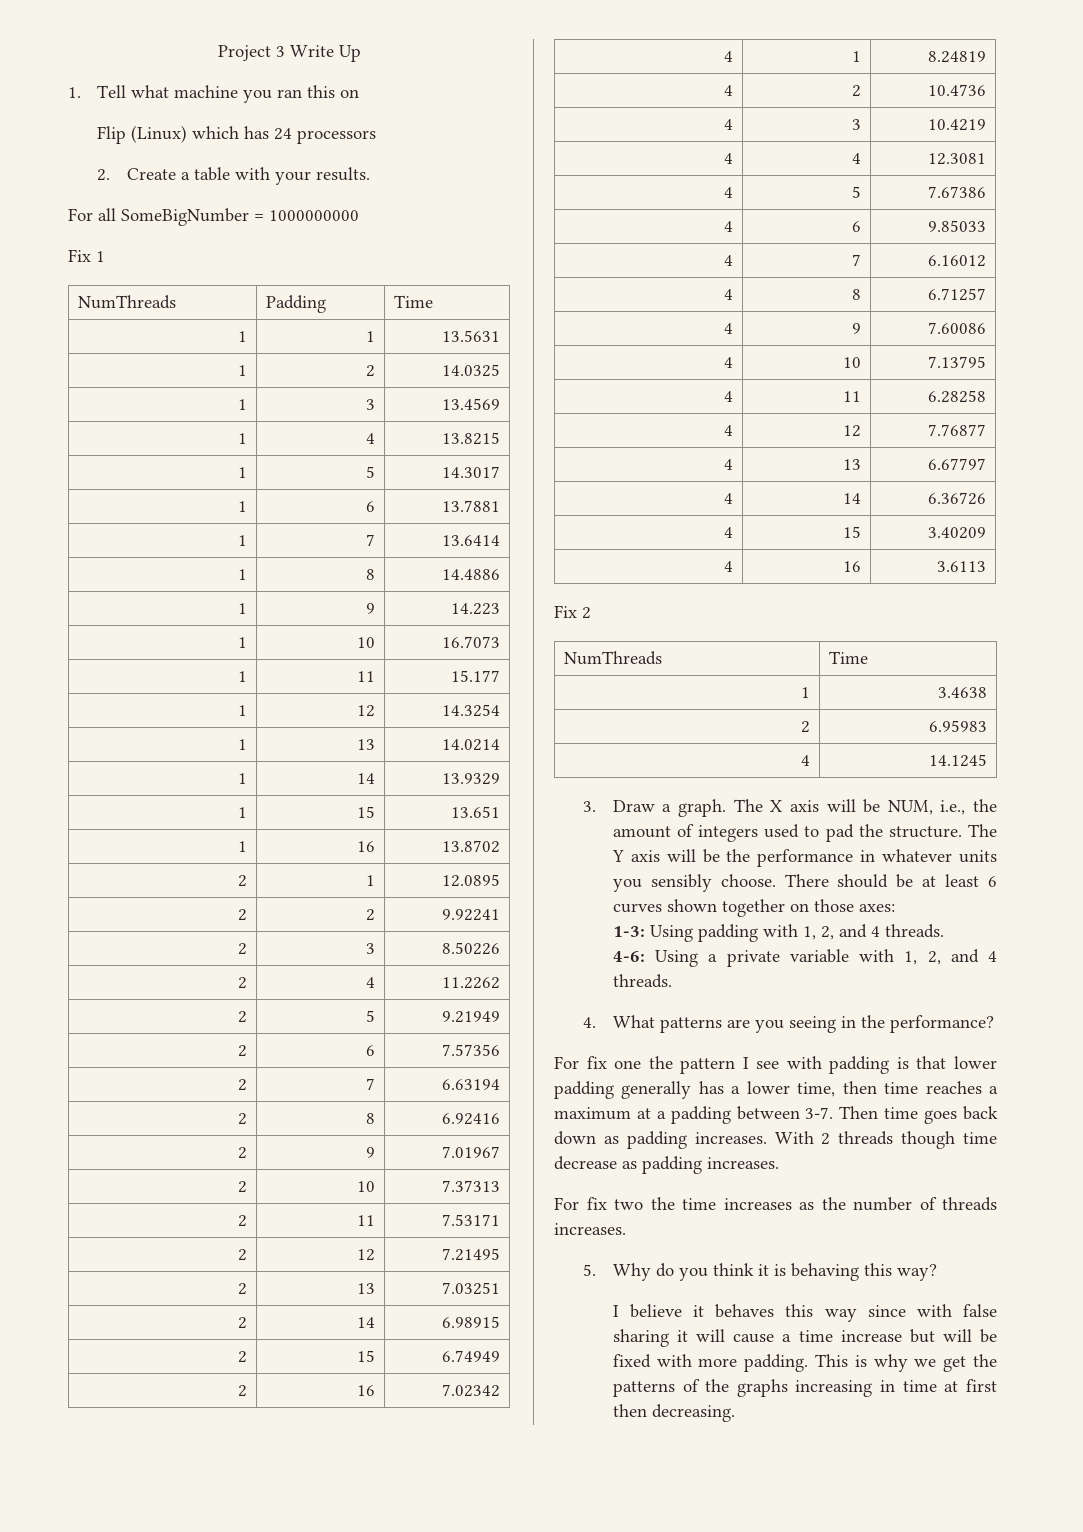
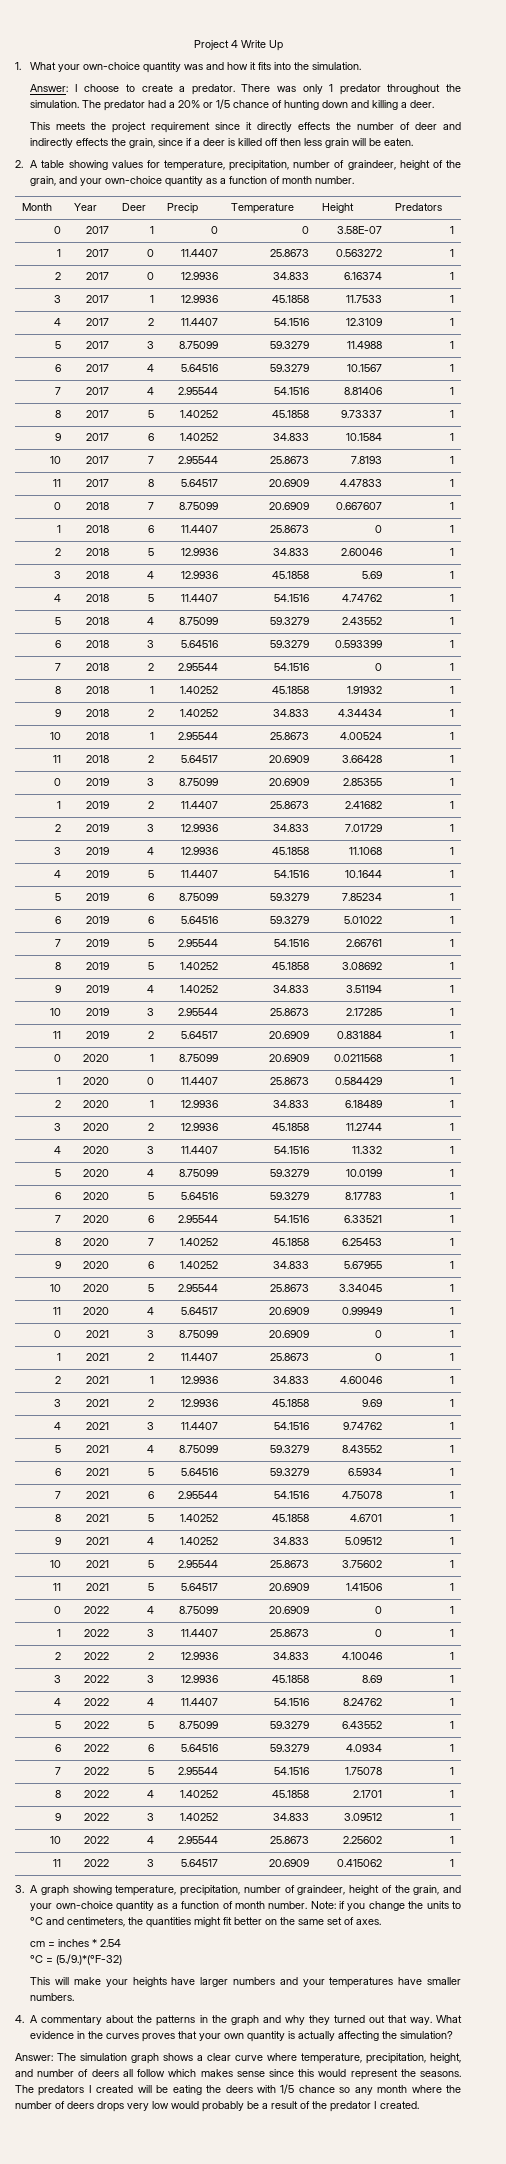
[276,46,285,57] 3 -> [230,40,238,48] 4
[97,85,360,103] [97,125,377,144] [97,167,370,185] [68,208,359,226] [68,249,105,262] [78,295,177,309] [266,295,327,313] [394,295,434,308] [237,331,247,342] [365,331,375,342] [441,330,500,342] [237,365,247,376] [365,365,375,377] [441,364,500,377] [237,399,247,410] [365,399,375,410] [441,398,500,410] [237,433,247,444] [365,433,375,444] [441,432,500,445] [237,467,247,478] [365,466,375,478] [441,466,500,478] [237,501,247,512] [365,501,375,512] [441,500,500,512] [237,535,247,546] [365,534,375,546] [441,535,500,546] [237,569,247,580] [365,569,375,580] [441,569,500,580] [237,603,247,614] [365,603,375,614] [450,603,500,615] [237,637,247,648] [356,637,375,648] [441,636,500,648] [237,671,247,682] [356,671,375,682] [450,670,500,682] [237,705,247,716] [356,705,375,717] [441,704,500,717] [237,739,247,750] [356,739,375,750] [441,739,500,751] [237,773,247,784] [356,773,375,784] [441,773,500,785] [237,807,247,818] [356,806,375,818] [450,806,500,818] [237,841,247,852] [356,841,375,852] [441,840,500,853] [237,875,247,887] [365,875,375,886] [441,874,500,887] [237,909,247,921] [365,909,375,921] [441,909,500,921] [237,943,247,955] [365,943,375,954] [441,942,500,955] [237,977,247,989] [365,977,375,988] [441,977,500,989] [237,1011,247,1023] [365,1010,375,1022] [441,1011,500,1023] [237,1045,247,1057] [365,1045,375,1056] [441,1044,500,1056] [237,1079,247,1091] [365,1078,375,1090] [441,1079,500,1090] [237,1113,247,1125] [365,1113,375,1124] [441,1113,500,1125] [237,1147,247,1159] [365,1147,375,1158] [441,1146,500,1158] [237,1181,247,1193] [356,1181,375,1192] [441,1180,500,1192] [237,1215,247,1227] [356,1215,375,1226] [441,1214,500,1226] [237,1249,247,1261] [356,1249,375,1261] [441,1248,500,1261] [237,1283,247,1295] [356,1283,375,1294] [441,1282,500,1295] [237,1317,247,1329] [356,1317,375,1328] [441,1316,500,1328] [237,1351,247,1363] [356,1350,375,1362] [441,1350,500,1362] [237,1385,247,1397] [356,1385,375,1396] [441,1384,500,1397] [723,51,733,62] [851,51,861,62] [927,51,986,63] [723,85,733,96] [851,85,861,97] [927,84,986,96] [723,119,733,130] [851,119,861,130] [927,119,986,131] [723,153,733,164] [851,153,861,164] [927,153,986,165] [723,187,733,198] [851,186,861,198] [927,186,986,198] [723,221,733,232] [851,221,861,232] [927,220,986,232] [723,255,733,266] [851,254,861,266] [927,255,986,267] [723,289,733,300] [851,289,861,300] [927,288,986,301] [723,323,733,334] [851,323,861,334] [927,322,986,334] [723,357,733,368] [842,357,861,368] [927,356,986,368] [723,391,733,402] [842,391,861,402] [927,390,986,403] [723,425,733,436] [842,425,861,437] [927,424,986,436] [723,459,733,470] [842,459,861,470] [927,458,986,470] [723,493,733,504] [842,493,861,504] [927,492,986,505] [723,527,733,538] [842,526,861,538] [927,527,986,539] [723,561,733,572] [842,561,861,572] [936,561,986,572] [554,605,591,619] [564,651,663,665] [829,651,869,664] [800,687,810,698] [937,687,987,698] [800,721,810,733] [928,720,987,732] [800,755,810,766] [928,754,987,767] [583,799,998,817] [612,824,998,842] [611,849,998,867] [612,874,998,892] [612,899,895,917] [612,924,944,942] [612,949,997,967] [612,974,672,988] [583,1015,994,1033] [554,1056,997,1074] [554,1081,999,1099] [554,1106,999,1124] [554,1131,997,1149] [554,1156,779,1174] [554,1197,997,1211] [554,1223,626,1235] [583,1263,937,1281] [612,1304,998,1322] [612,1329,997,1347] [612,1354,997,1372] [612,1379,998,1397] [612,1404,735,1422] Tell what machine you ran this on // Flip (Linux) which has 24 processors // 2. Create a table with your results. // For all SomeBigNumber = 1000000000 // Fix 1 // NumThreads | Padding | Time // 1 | 1 | 13.5631 // 1 | 2 | 14.0325 // 1 | 3 | 13.4569 // 1 | 4 | 13.8215 // 1 | 5 | 14.3017 // 1 | 6 | 13.7881 // 1 | 7 | 13.6414 // 1 | 8 | 14.4886 // 1 | 9 | 14.223 // 1 | 10 | 16.7073 // 1 | 11 | 15.177 // 1 | 12 | 14.3254 // 1 | 13 | 14.0214 // 1 | 14 | 13.9329 // 1 | 15 | 13.651 // 1 | 16 | 13.8702 // 2 | 1 | 12.0895 // 2 | 2 | 9.92241 // 2 | 3 | 8.50226 // 2 | 4 | 11.2262 // 2 | 5 | 9.21949 // 2 | 6 | 7.57356 // 2 | 7 | 6.63194 // 2 | 8 | 6.92416 // 2 | 9 | 7.01967 // 2 | 10 | 7.37313 // 2 | 11 | 7.53171 // 2 | 12 | 7.21495 // 2 | 13 | 7.03251 // 2 | 14 | 6.98915 // 2 | 15 | 6.74949 // 2 | 16 | 7.02342 // 4 | 1 | 8.24819 // 4 | 2 | 10.4736 // 4 | 3 | 10.4219 // 4 | 4 | 12.3081 // 4 | 5 | 7.67386 // 4 | 6 | 9.85033 // 4 | 7 | 6.16012 // 4 | 8 | 6.71257 // 4 | 9 | 7.60086 // 4 | 10 | 7.13795 // 4 | 11 | 6.28258 // 4 | 12 | 7.76877 // 4 | 13 | 6.67797 // 4 | 14 | 6.36726 // 4 | 15 | 3.40209 // 4 | 16 | 3.6113 // Fix 2 // NumThreads | Time // 1 | 3.4638 // 2 | 6.95983 // 4 | 14.1245 // 3. Draw a graph. The X axis will be NUM, i.e., the amount of integers used to pad the structure. The Y axis will be the performance in whatever units you sensibly choose. There should be at least 6 curves shown together on those axes: // 1-3: Using padding with 1, 2, and 4 threads. // 4-6: Using a private variable with 1, 2, and 4 threads. // 4. What patterns are you seeing in the performance? // For fix one the pattern I see with padding is that lower padding generally has a lower time, then time reaches a maximum at a padding between 3-7. Then time goes back down as padding increases. With 2 threads though time decrease as padding increases. // For fix two the time increases as the number of threads increases. // 5. Why do you think it is behaving this way? // I believe it behaves this way since with false sharing it will cause a time increase but will be fixed with more padding. This is why we get the patterns of the graphs increasing in time at first then decreasing. -> [30,62,362,73] [30,84,461,95] [30,99,435,111] [30,122,462,133] [30,138,414,148] [15,160,461,171] [30,176,355,187] [22,203,53,211] [74,203,98,211] [122,203,147,211] [167,203,199,214] [231,203,295,214] [322,203,355,213] [395,203,443,211] [53,226,61,234] [85,226,109,234] [149,226,154,234] [210,226,218,234] [301,226,309,234] [336,226,382,234] [449,226,454,234] [56,249,61,257] [85,249,109,257] [146,249,154,257] [180,249,218,257] [269,249,309,257] [335,249,382,257] [449,249,454,257] [54,272,61,280] [85,272,109,280] [146,272,154,280] [180,272,218,280] [272,272,309,280] [343,272,382,280] [449,272,454,280] [53,295,61,303] [85,295,109,303] [149,295,154,303] [180,295,218,303] [271,295,309,303] [345,295,382,303] [449,295,454,303] [53,318,61,326] [85,318,109,326] [147,318,154,326] [180,318,218,326] [273,318,309,326] [345,318,382,326] [449,318,454,326] [54,341,61,349] [85,341,109,349] [146,341,154,349] [178,341,218,349] [269,341,309,349] [346,341,382,349] [449,341,454,349] [54,364,61,372] [85,364,109,372] [146,364,154,372] [180,364,218,372] [269,364,309,372] [346,364,382,372] [449,364,454,372] [54,387,61,395] [85,387,109,395] [146,387,154,395] [177,387,218,395] [273,387,309,395] [343,387,382,395] [449,387,454,395] [54,410,61,418] [85,410,109,418] [147,410,154,418] [179,410,218,418] [271,410,309,418] [340,410,382,418] [449,410,454,418] [54,433,61,441] [85,433,109,441] [147,433,154,441] [179,433,218,441] [272,433,309,441] [345,433,382,441] [449,433,454,441] [49,456,61,464] [85,456,109,464] [147,456,154,464] [177,456,218,464] [269,456,309,464] [350,456,382,464] [449,456,454,464] [52,479,61,487] [85,479,109,487] [147,479,154,487] [180,479,218,487] [268,479,309,487] [339,479,382,487] [449,479,454,487] [53,502,61,510] [85,502,109,510] [147,502,154,510] [178,502,218,510] [268,502,309,510] [335,502,382,510] [449,502,454,510] [56,525,61,533] [85,525,109,533] [147,525,154,533] [180,525,218,533] [269,525,309,533] [374,525,382,533] [449,525,454,533] [54,548,61,556] [85,548,109,556] [147,548,154,556] [180,548,218,556] [272,548,309,556] [340,548,382,556] [449,548,454,556] [53,571,61,579] [85,571,109,579] [146,571,154,579] [180,571,218,579] [271,571,309,579] [361,571,382,579] [449,571,454,579] [53,594,61,602] [85,594,109,602] [147,594,154,602] [180,594,218,602] [273,594,309,602] [341,594,382,602] [449,594,454,602] [54,617,61,625] [85,617,109,625] [146,617,154,625] [178,617,218,625] [269,617,309,625] [341,617,382,625] [449,617,454,625] [54,640,61,648] [85,640,109,648] [146,640,154,648] [180,640,218,648] [269,640,309,648] [334,640,382,648] [449,640,454,648] [54,663,61,671] [85,663,109,671] [147,663,154,671] [177,663,218,671] [273,663,309,671] [374,663,382,671] [449,663,454,671] [54,686,61,694] [85,686,109,694] [149,686,154,694] [179,686,218,694] [271,686,309,694] [346,686,382,694] [449,686,454,694] [54,709,61,717] [85,709,109,717] [147,709,154,717] [179,709,218,717] [272,709,309,717] [337,709,382,717] [449,709,454,717] [49,732,61,740] [85,732,109,740] [149,732,154,740] [177,732,218,740] [269,732,309,740] [339,732,382,740] [449,732,454,740] [52,755,61,763] [85,755,109,763] [147,755,154,763] [180,755,218,763] [268,755,309,763] [341,755,382,763] [449,755,454,763] [53,778,61,786] [85,778,109,786] [146,778,154,786] [178,778,218,786] [268,778,309,786] [342,778,382,786] [449,778,454,786] [56,801,61,809] [85,801,109,809] [147,801,154,809] [180,801,218,809] [269,801,309,809] [344,801,382,809] [449,801,454,809] [54,824,61,832] [85,824,109,832] [146,824,154,832] [180,824,218,832] [272,824,309,832] [344,824,382,832] [449,824,454,832] [53,847,61,855] [85,847,109,855] [146,847,154,855] [180,847,218,855] [271,847,309,855] [348,847,382,855] [449,847,454,855] [53,870,61,878] [85,870,109,878] [147,870,154,878] [180,870,218,878] [273,870,309,878] [344,870,382,878] [449,870,454,878] [54,893,61,901] [85,893,109,901] [147,893,154,901] [178,893,218,901] [269,893,309,901] [341,893,382,901] [449,893,454,901] [54,916,61,924] [85,916,109,924] [147,916,154,924] [180,916,218,924] [269,916,309,924] [343,916,382,924] [449,916,454,924] [54,939,61,947] [85,939,109,947] [147,939,154,947] [177,939,218,947] [273,939,309,947] [345,939,382,947] [449,939,454,947] [54,962,61,970] [85,962,109,970] [147,962,154,970] [179,962,218,970] [271,962,309,970] [341,962,382,970] [449,962,454,970] [54,985,61,993] [85,985,109,993] [146,985,154,993] [179,985,218,993] [272,985,309,993] [345,985,382,993] [449,985,454,993] [49,1008,61,1016] [85,1008,109,1016] [146,1008,154,1016] [177,1008,218,1016] [269,1008,309,1016] [345,1008,382,1016] [449,1008,454,1016] [52,1031,61,1039] [85,1031,109,1039] [147,1031,154,1039] [180,1031,218,1039] [268,1031,309,1039] [336,1031,382,1039] [449,1031,454,1039] [53,1054,61,1062] [82,1054,109,1062] [149,1054,154,1062] [178,1054,218,1062] [268,1054,309,1062] [333,1054,382,1062] [449,1054,454,1062] [56,1077,61,1085] [82,1077,109,1085] [146,1077,154,1085] [180,1077,218,1085] [269,1077,309,1085] [334,1077,382,1085] [449,1077,454,1085] [54,1100,61,1108] [82,1100,109,1108] [149,1100,154,1108] [180,1100,218,1108] [272,1100,309,1108] [344,1100,382,1108] [449,1100,454,1108] [53,1123,61,1131] [82,1123,109,1131] [147,1123,154,1131] [180,1123,218,1131] [271,1123,309,1131] [345,1123,382,1131] [449,1123,454,1131] [53,1146,61,1154] [82,1146,109,1154] [146,1146,154,1154] [180,1146,218,1154] [273,1146,309,1154] [351,1146,382,1154] [449,1146,454,1154] [54,1169,61,1177] [82,1169,109,1177] [146,1169,154,1177] [178,1169,218,1177] [269,1169,309,1177] [345,1169,382,1177] [449,1169,454,1177] [54,1192,61,1200] [82,1192,109,1200] [147,1192,154,1200] [180,1192,218,1200] [269,1192,309,1200] [344,1192,382,1200] [449,1192,454,1200] [54,1215,61,1223] [82,1215,109,1223] [147,1215,154,1223] [177,1215,218,1223] [273,1215,309,1223] [343,1215,382,1223] [449,1215,454,1223] [54,1238,61,1246] [82,1238,109,1246] [147,1238,154,1246] [179,1238,218,1246] [271,1238,309,1246] [341,1238,382,1246] [449,1238,454,1246] [54,1261,61,1269] [82,1261,109,1269] [147,1261,154,1269] [179,1261,218,1269] [272,1261,309,1269] [343,1261,382,1269] [449,1261,454,1269] [49,1284,61,1292] [82,1284,109,1292] [147,1284,154,1292] [177,1284,218,1292] [269,1284,309,1292] [338,1284,382,1292] [449,1284,454,1292] [52,1307,61,1315] [82,1307,109,1315] [146,1307,154,1315] [180,1307,218,1315] [268,1307,309,1315] [341,1307,382,1315] [449,1307,454,1315] [53,1330,61,1338] [85,1330,109,1338] [146,1330,154,1338] [178,1330,218,1338] [268,1330,309,1338] [374,1330,382,1338] [449,1330,454,1338] [56,1353,61,1361] [85,1353,109,1361] [147,1353,154,1361] [180,1353,218,1361] [269,1353,309,1361] [374,1353,382,1361] [449,1353,454,1361] [54,1376,61,1384] [85,1376,109,1384] [149,1376,154,1384] [180,1376,218,1384] [272,1376,309,1384] [339,1376,382,1384] [449,1376,454,1384] [53,1399,61,1407] [85,1399,109,1407] [147,1399,154,1407] [180,1399,218,1407] [271,1399,309,1407] [361,1399,382,1407] [449,1399,454,1407] [53,1422,61,1430] [85,1422,109,1430] [146,1422,154,1430] [180,1422,218,1430] [273,1422,309,1430] [342,1422,382,1430] [449,1422,454,1430] [54,1445,61,1453] [85,1445,109,1453] [146,1445,154,1453] [178,1445,218,1453] [269,1445,309,1453] [341,1445,382,1453] [449,1445,454,1453] [54,1468,61,1476] [85,1468,109,1476] [147,1468,154,1476] [180,1468,218,1476] [269,1468,309,1476] [347,1468,382,1476] [449,1468,454,1476] [54,1491,61,1499] [85,1491,109,1499] [147,1491,154,1499] [177,1491,218,1499] [273,1491,309,1499] [341,1491,382,1499] [449,1491,454,1499] [54,1514,61,1522] [85,1514,109,1522] [147,1514,154,1522] [179,1514,218,1522] [271,1514,309,1522] [349,1514,382,1522] [449,1514,454,1522] [54,1537,61,1545] [85,1537,109,1545] [146,1537,154,1545] [179,1537,218,1545] [272,1537,309,1545] [344,1537,382,1545] [449,1537,454,1545] [49,1560,61,1568] [85,1560,109,1568] [147,1560,154,1568] [177,1560,218,1568] [269,1560,309,1568] [341,1560,382,1568] [449,1560,454,1568] [52,1583,61,1591] [85,1583,109,1591] [147,1583,154,1591] [180,1583,218,1591] [268,1583,309,1591] [345,1583,382,1591] [449,1583,454,1591] [53,1606,61,1614] [83,1606,109,1614] [146,1606,154,1614] [178,1606,218,1614] [268,1606,309,1614] [374,1606,382,1614] [449,1606,454,1614] [56,1629,61,1637] [83,1629,109,1637] [146,1629,154,1637] [180,1629,218,1637] [269,1629,309,1637] [374,1629,382,1637] [449,1629,454,1637] [54,1652,61,1660] [83,1652,109,1660] [147,1652,154,1660] [180,1652,218,1660] [272,1652,309,1660] [341,1652,382,1660] [449,1652,454,1660] [53,1675,61,1683] [83,1675,109,1683] [146,1675,154,1683] [180,1675,218,1683] [271,1675,309,1683] [361,1675,382,1683] [449,1675,454,1683] [53,1698,61,1706] [83,1698,109,1706] [146,1698,154,1706] [180,1698,218,1706] [273,1698,309,1706] [342,1698,382,1706] [449,1698,454,1706] [54,1721,61,1729] [83,1721,109,1729] [147,1721,154,1729] [178,1721,218,1729] [269,1721,309,1729] [341,1721,382,1729] [449,1721,454,1729] [54,1744,61,1752] [83,1744,109,1752] [147,1744,154,1752] [180,1744,218,1752] [269,1744,309,1752] [345,1744,382,1752] [449,1744,454,1752] [54,1767,61,1775] [83,1767,109,1775] [147,1767,154,1775] [177,1767,218,1775] [273,1767,309,1775] [344,1767,382,1775] [449,1767,454,1775] [54,1790,61,1798] [83,1790,109,1798] [146,1790,154,1798] [179,1790,218,1798] [271,1790,309,1798] [352,1790,382,1798] [449,1790,454,1798] [54,1813,61,1821] [83,1813,109,1821] [146,1813,154,1821] [179,1813,218,1821] [272,1813,309,1821] [343,1813,382,1821] [449,1813,454,1821] [49,1836,61,1844] [83,1836,109,1844] [146,1836,154,1844] [177,1836,218,1844] [269,1836,309,1844] [342,1836,382,1844] [449,1836,454,1844] [52,1859,61,1867] [83,1859,109,1867] [146,1859,154,1867] [180,1859,218,1867] [268,1859,309,1867] [336,1859,382,1867] [449,1859,454,1867] [15,1885,462,1896] [30,1901,461,1912] [30,1917,382,1928] [30,1939,122,1947] [30,1954,123,1965] [30,1977,461,1988] [30,1993,75,2001] [15,2015,462,2026] [30,2031,454,2042] [15,2053,461,2064] [15,2069,462,2080] [15,2084,461,2096] [15,2101,419,2112] What your own-choice quantity was and how it fits into the simulation. // Answer: I choose to create a predator. There was only 1 predator throughout the simulation. The predator had a 20% or 1/5 chance of hunting down and killing a deer. // This meets the project requirement since it directly effects the number of deer and indirectly effects the grain, since if a deer is killed off then less grain will be eaten. // 2. A table showing values for temperature, precipitation, number of graindeer, height of the grain, and your own-choice quantity as a function of month number. // Month | Year | Deer | Precip | Temperature | Height | Predators // 0 | 2017 | 1 | 0 | 0 | 3.58E-07 | 1 // 1 | 2017 | 0 | 11.4407 | 25.8673 | 0.563272 | 1 // 2 | 2017 | 0 | 12.9936 | 34.833 | 6.16374 | 1 // 3 | 2017 | 1 | 12.9936 | 45.1858 | 11.7533 | 1 // 4 | 2017 | 2 | 11.4407 | 54.1516 | 12.3109 | 1 // 5 | 2017 | 3 | 8.75099 | 59.3279 | 11.4988 | 1 // 6 | 2017 | 4 | 5.64516 | 59.3279 | 10.1567 | 1 // 7 | 2017 | 4 | 2.95544 | 54.1516 | 8.81406 | 1 // 8 | 2017 | 5 | 1.40252 | 45.1858 | 9.73337 | 1 // 9 | 2017 | 6 | 1.40252 | 34.833 | 10.1584 | 1 // 10 | 2017 | 7 | 2.95544 | 25.8673 | 7.8193 | 1 // 11 | 2017 | 8 | 5.64517 | 20.6909 | 4.47833 | 1 // 0 | 2018 | 7 | 8.75099 | 20.6909 | 0.667607 | 1 // 1 | 2018 | 6 | 11.4407 | 25.8673 | 0 | 1 // 2 | 2018 | 5 | 12.9936 | 34.833 | 2.60046 | 1 // 3 | 2018 | 4 | 12.9936 | 45.1858 | 5.69 | 1 // 4 | 2018 | 5 | 11.4407 | 54.1516 | 4.74762 | 1 // 5 | 2018 | 4 | 8.75099 | 59.3279 | 2.43552 | 1 // 6 | 2018 | 3 | 5.64516 | 59.3279 | 0.593399 | 1 // 7 | 2018 | 2 | 2.95544 | 54.1516 | 0 | 1 // 8 | 2018 | 1 | 1.40252 | 45.1858 | 1.91932 | 1 // 9 | 2018 | 2 | 1.40252 | 34.833 | 4.34434 | 1 // 10 | 2018 | 1 | 2.95544 | 25.8673 | 4.00524 | 1 // 11 | 2018 | 2 | 5.64517 | 20.6909 | 3.66428 | 1 // 0 | 2019 | 3 | 8.75099 | 20.6909 | 2.85355 | 1 // 1 | 2019 | 2 | 11.4407 | 25.8673 | 2.41682 | 1 // 2 | 2019 | 3 | 12.9936 | 34.833 | 7.01729 | 1 // 3 | 2019 | 4 | 12.9936 | 45.1858 | 11.1068 | 1 // 4 | 2019 | 5 | 11.4407 | 54.1516 | 10.1644 | 1 // 5 | 2019 | 6 | 8.75099 | 59.3279 | 7.85234 | 1 // 6 | 2019 | 6 | 5.64516 | 59.3279 | 5.01022 | 1 // 7 | 2019 | 5 | 2.95544 | 54.1516 | 2.66761 | 1 // 8 | 2019 | 5 | 1.40252 | 45.1858 | 3.08692 | 1 // 9 | 2019 | 4 | 1.40252 | 34.833 | 3.51194 | 1 // 10 | 2019 | 3 | 2.95544 | 25.8673 | 2.17285 | 1 // 11 | 2019 | 2 | 5.64517 | 20.6909 | 0.831884 | 1 // 0 | 2020 | 1 | 8.75099 | 20.6909 | 0.0211568 | 1 // 1 | 2020 | 0 | 11.4407 | 25.8673 | 0.584429 | 1 // 2 | 2020 | 1 | 12.9936 | 34.833 | 6.18489 | 1 // 3 | 2020 | 2 | 12.9936 | 45.1858 | 11.2744 | 1 // 4 | 2020 | 3 | 11.4407 | 54.1516 | 11.332 | 1 // 5 | 2020 | 4 | 8.75099 | 59.3279 | 10.0199 | 1 // 6 | 2020 | 5 | 5.64516 | 59.3279 | 8.17783 | 1 // 7 | 2020 | 6 | 2.95544 | 54.1516 | 6.33521 | 1 // 8 | 2020 | 7 | 1.40252 | 45.1858 | 6.25453 | 1 // 9 | 2020 | 6 | 1.40252 | 34.833 | 5.67955 | 1 // 10 | 2020 | 5 | 2.95544 | 25.8673 | 3.34045 | 1 // 11 | 2020 | 4 | 5.64517 | 20.6909 | 0.99949 | 1 // 0 | 2021 | 3 | 8.75099 | 20.6909 | 0 | 1 // 1 | 2021 | 2 | 11.4407 | 25.8673 | 0 | 1 // 2 | 2021 | 1 | 12.9936 | 34.833 | 4.60046 | 1 // 3 | 2021 | 2 | 12.9936 | 45.1858 | 9.69 | 1 // 4 | 2021 | 3 | 11.4407 | 54.1516 | 9.74762 | 1 // 5 | 2021 | 4 | 8.75099 | 59.3279 | 8.43552 | 1 // 6 | 2021 | 5 | 5.64516 | 59.3279 | 6.5934 | 1 // 7 | 2021 | 6 | 2.95544 | 54.1516 | 4.75078 | 1 // 8 | 2021 | 5 | 1.40252 | 45.1858 | 4.6701 | 1 // 9 | 2021 | 4 | 1.40252 | 34.833 | 5.09512 | 1 // 10 | 2021 | 5 | 2.95544 | 25.8673 | 3.75602 | 1 // 11 | 2021 | 5 | 5.64517 | 20.6909 | 1.41506 | 1 // 0 | 2022 | 4 | 8.75099 | 20.6909 | 0 | 1 // 1 | 2022 | 3 | 11.4407 | 25.8673 | 0 | 1 // 2 | 2022 | 2 | 12.9936 | 34.833 | 4.10046 | 1 // 3 | 2022 | 3 | 12.9936 | 45.1858 | 8.69 | 1 // 4 | 2022 | 4 | 11.4407 | 54.1516 | 8.24762 | 1 // 5 | 2022 | 5 | 8.75099 | 59.3279 | 6.43552 | 1 // 6 | 2022 | 6 | 5.64516 | 59.3279 | 4.0934 | 1 // 7 | 2022 | 5 | 2.95544 | 54.1516 | 1.75078 | 1 // 8 | 2022 | 4 | 1.40252 | 45.1858 | 2.1701 | 1 // 9 | 2022 | 3 | 1.40252 | 34.833 | 3.09512 | 1 // 10 | 2022 | 4 | 2.95544 | 25.8673 | 2.25602 | 1 // 11 | 2022 | 3 | 5.64517 | 20.6909 | 0.415062 | 1 // 3. A graph showing temperature, precipitation, number of graindeer, height of the grain, and your own-choice quantity as a function of month number. Note: if you change the units to °C and centimeters, the quantities might fit better on the same set of axes. // cm = inches * 2.54 // °C = (5./9.)*(°F-32) // This will make your heights have larger numbers and your temperatures have smaller numbers. // 4. A commentary about the patterns in the graph and why they turned out that way. What evidence in the curves proves that your own quantity is actually affecting the simulation? // Answer: The simulation graph shows a clear curve where temperature, precipitation, height, and number of deers all follow which makes sense since this would represent the seasons. The predators I created will be eating the deers with 1/5 chance so any month where the number of deers drops very low would probably be a result of the predator I created.

